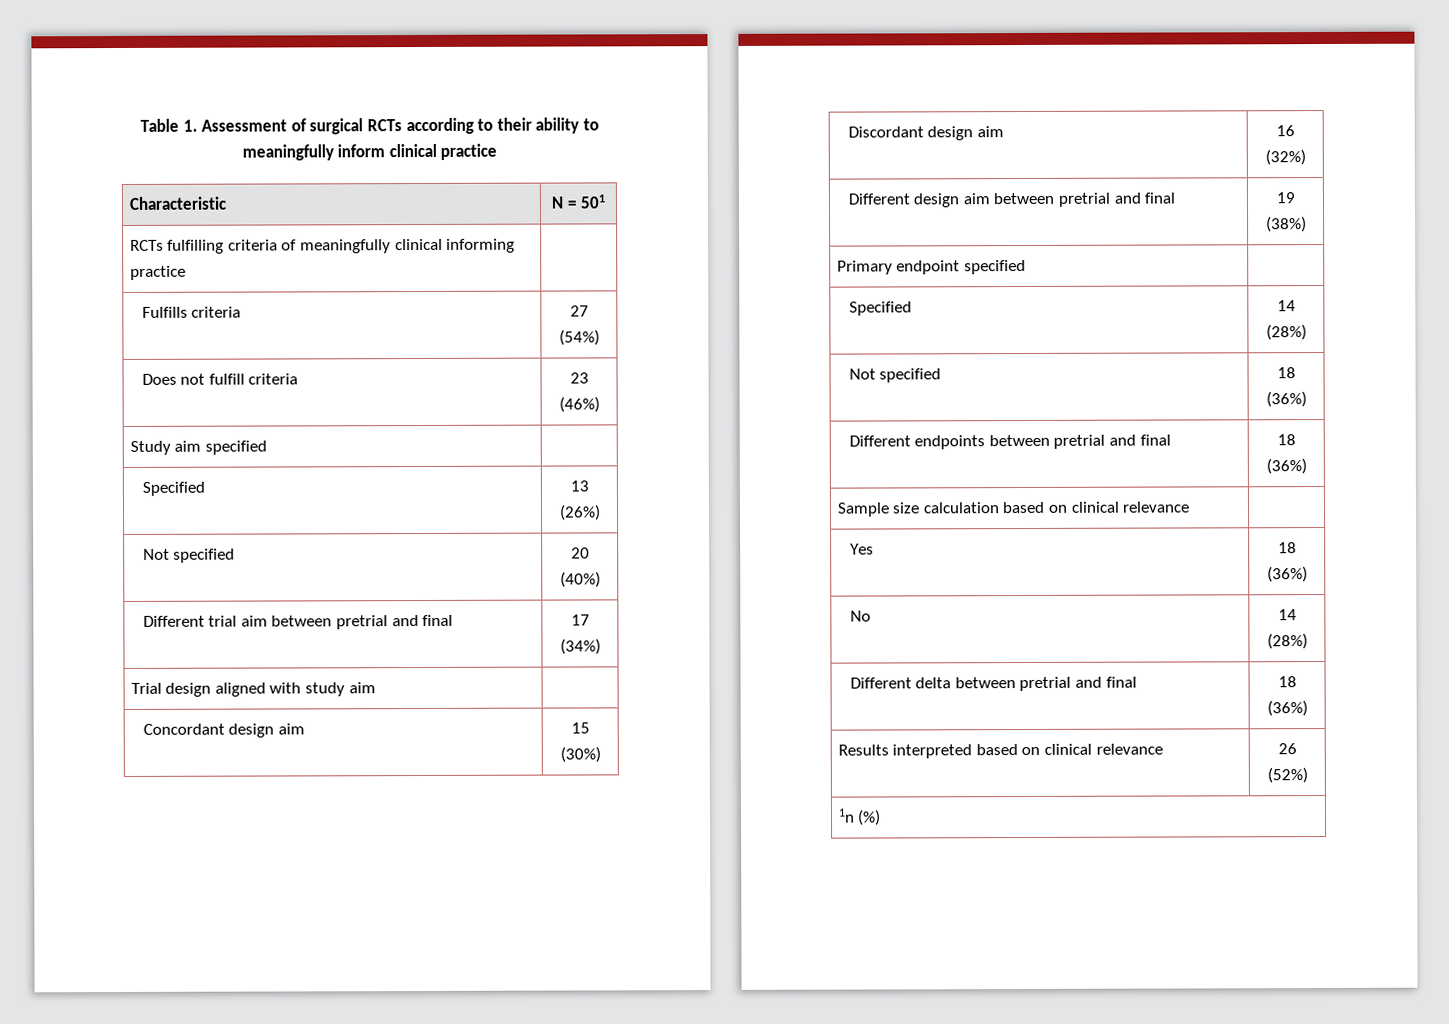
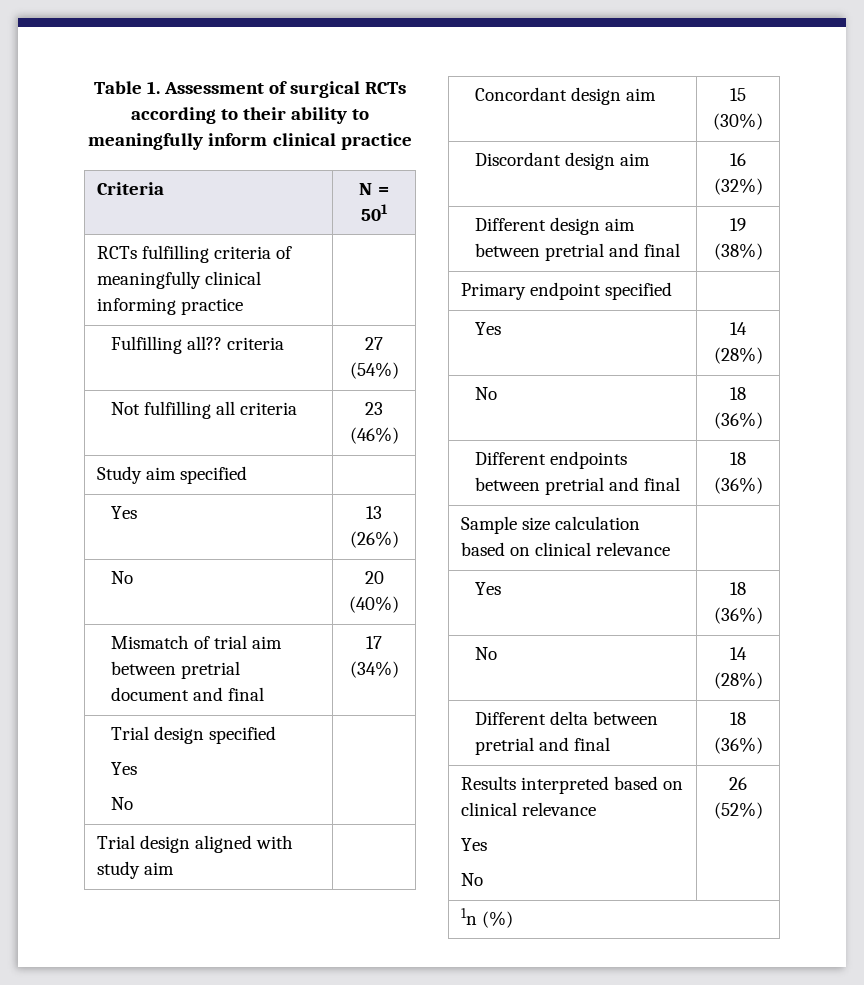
[128,196,226,210] Characteristic -> [96,182,164,195] Criteria
[141,306,188,318] Fulfills -> [110,336,222,354] Fulfilling all??
[141,373,245,385] Does not fulfill -> [110,401,235,419] Not fulfilling all
[141,481,205,496] Specified -> [110,506,137,519] Yes
[142,548,236,563] Not specified -> [110,571,133,584] No
[142,615,205,627] Different -> [110,635,210,649] Mismatch of
(389, 622) none -> [110,687,189,701] document
(601, 646) none -> [110,726,276,744] [110,762,137,775] [110,797,133,810] // Trial design specified // Yes // No |
[848,301,912,316] [1276,300,1296,312] [1265,324,1307,341] [848,368,942,383] Specified | 14 (28%) // Not specified -> [474,322,501,335] [730,322,747,335] [713,347,763,364] [474,387,497,400] Yes | 14 (28%) // No
(1163, 749) none -> [460,838,487,851] [460,873,483,886] // Yes // No

